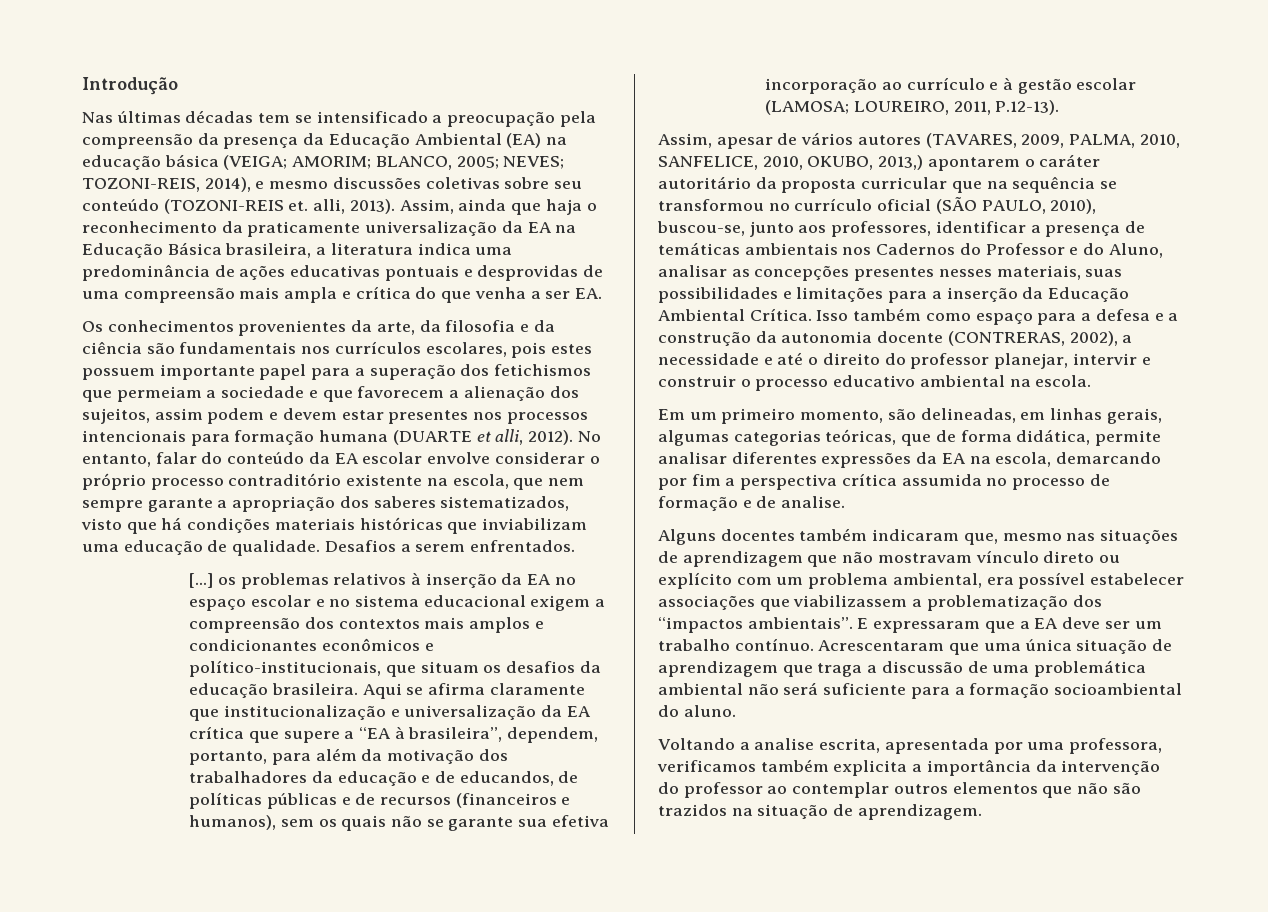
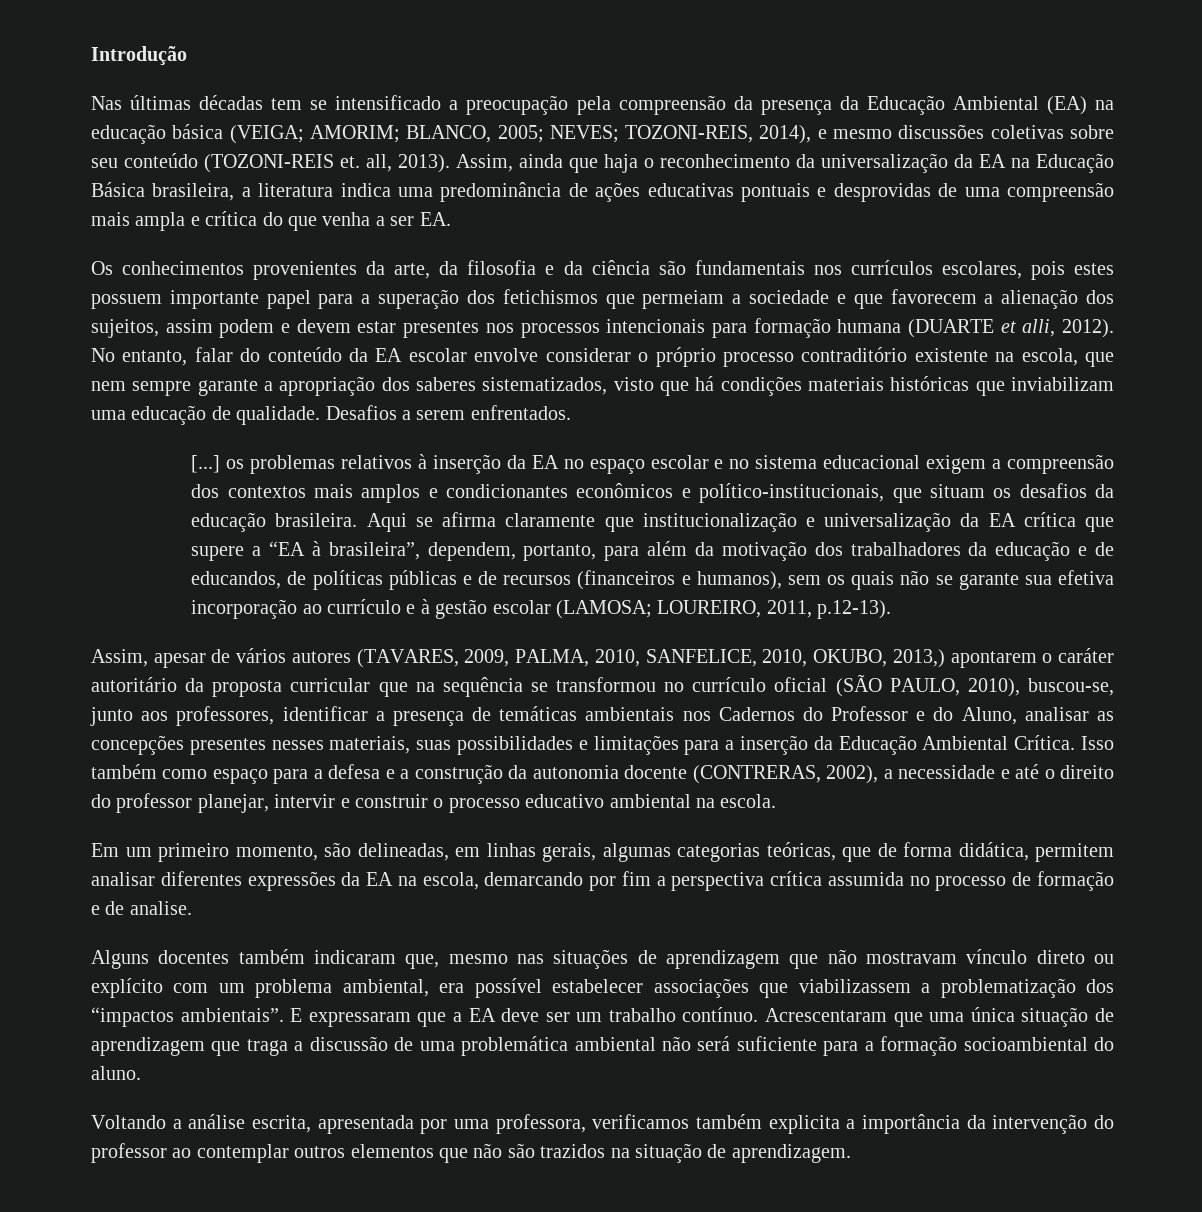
[313,199,346,214] alli, -> [366,154,392,172] all,
[247,221,361,237] praticamente -> (815, 161) none
[995,100,1060,115] P.12-13). -> [817,600,892,619] p.12-13).
[1095,430,1162,446] permite -> [1035,843,1114,862] permitem
[754,738,815,750] analise -> [188,1114,246,1129] análise

